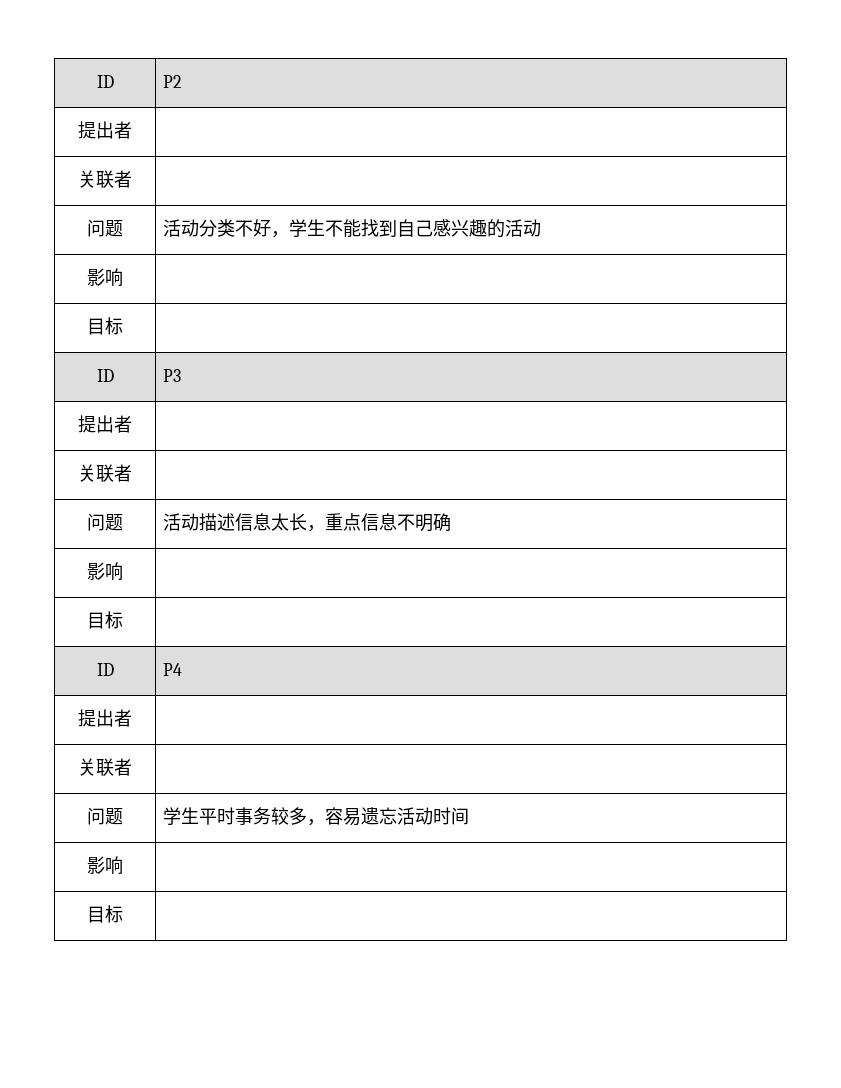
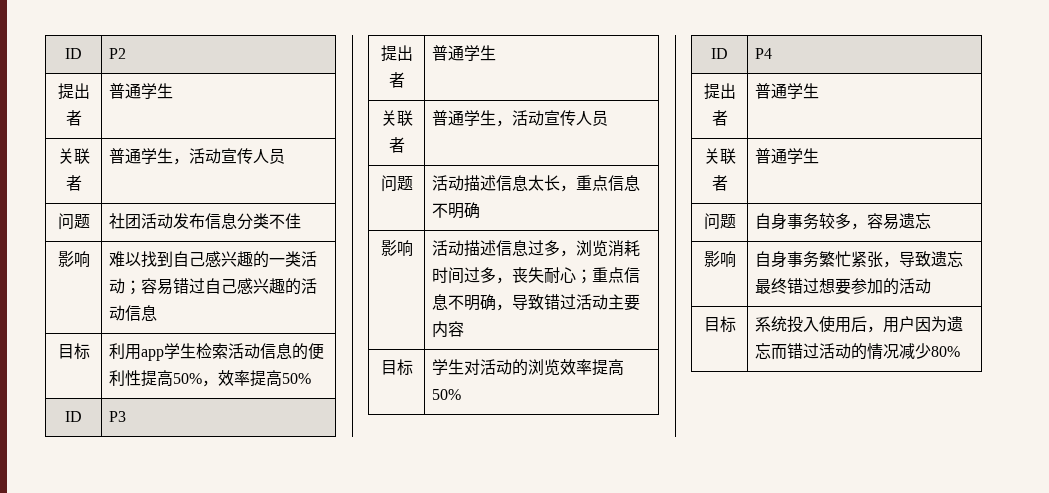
[78,170,132,188] [87,219,123,237] [162,219,361,238] // 关联者 | // 问题 | 活动分类不好，学生不能 -> [109,83,174,99] [57,148,90,164] [65,175,82,191] [109,148,286,165] [57,213,90,230] [109,213,302,230] [57,251,90,268] [109,251,142,267] 普通学生 // 关联者 | 普通学生，活动宣传人员 // 问题 | 社团活动发布信息分类不佳 // 影响 | 难以
[504,219,541,237] [87,268,123,287] [87,317,123,335] 活动 // 影响 | // 目标 | -> [269,251,318,267] [109,278,318,295] [109,305,158,321] [57,343,90,360] [109,343,325,361] [109,370,312,387] 一类活动；容易错过自己感兴趣的活动信息 // 目标 | 利用app学生检索活动信息的便利性提高50%，效率提高50%
[78,464,132,482] // 关联者 | -> [432,45,497,61] [380,110,413,126] [388,137,405,153] [432,110,609,127] 普通学生 // 关联者 | 普通学生，活动宣传人员
[87,611,123,629] // 目标 | -> [432,240,641,257] [432,267,641,284] [432,294,641,311] [432,321,465,338] [380,359,413,376] [432,359,625,376] [432,389,462,400] 活动描述信息过多，浏览消耗时间过多，丧失耐心；重点信息不明确，导致错过活动主要内容 // 目标 | 学生对活动的浏览效率提高50%
[78,758,132,776] [87,807,123,825] [162,807,235,825] // 关联者 | // 问题 | 学生平时 -> [755,83,820,99] [703,148,736,164] [711,175,728,191] [755,148,820,164] [703,213,736,230] [755,213,788,230] 普通学生 // 关联者 | 普通学生 // 问题 | 自身
[396,807,469,825] [87,856,123,875] [87,905,123,923] 活动时间 // 影响 | // 目标 | -> [703,251,736,268] [755,251,964,268] [755,278,932,295] [703,316,736,333] [755,316,964,333] [755,343,961,360] // 影响 | 自身事务繁忙紧张，导致遗忘最终错过想要参加的活动 // 目标 | 系统投入使用后，用户因为遗忘而错过活动的情况减少80%

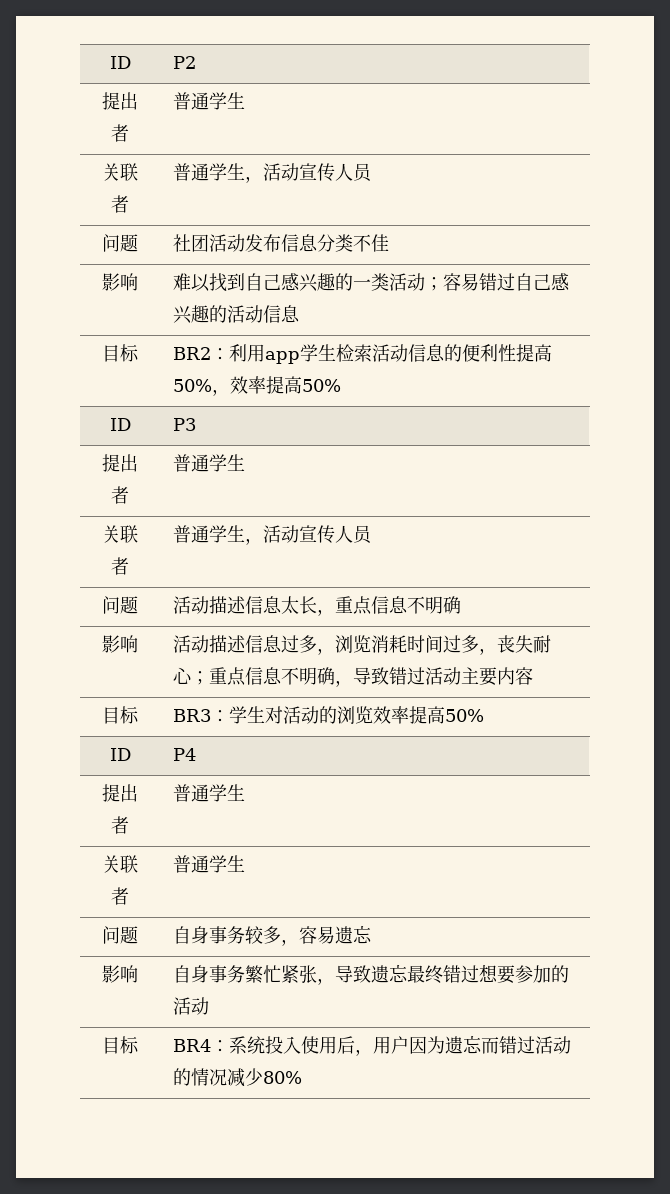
(90, 351) none -> [173,347,230,360] BR2：
(413, 367) none -> [173,709,230,722] BR3：
(736, 324) none -> [173,1039,230,1052] BR4：

